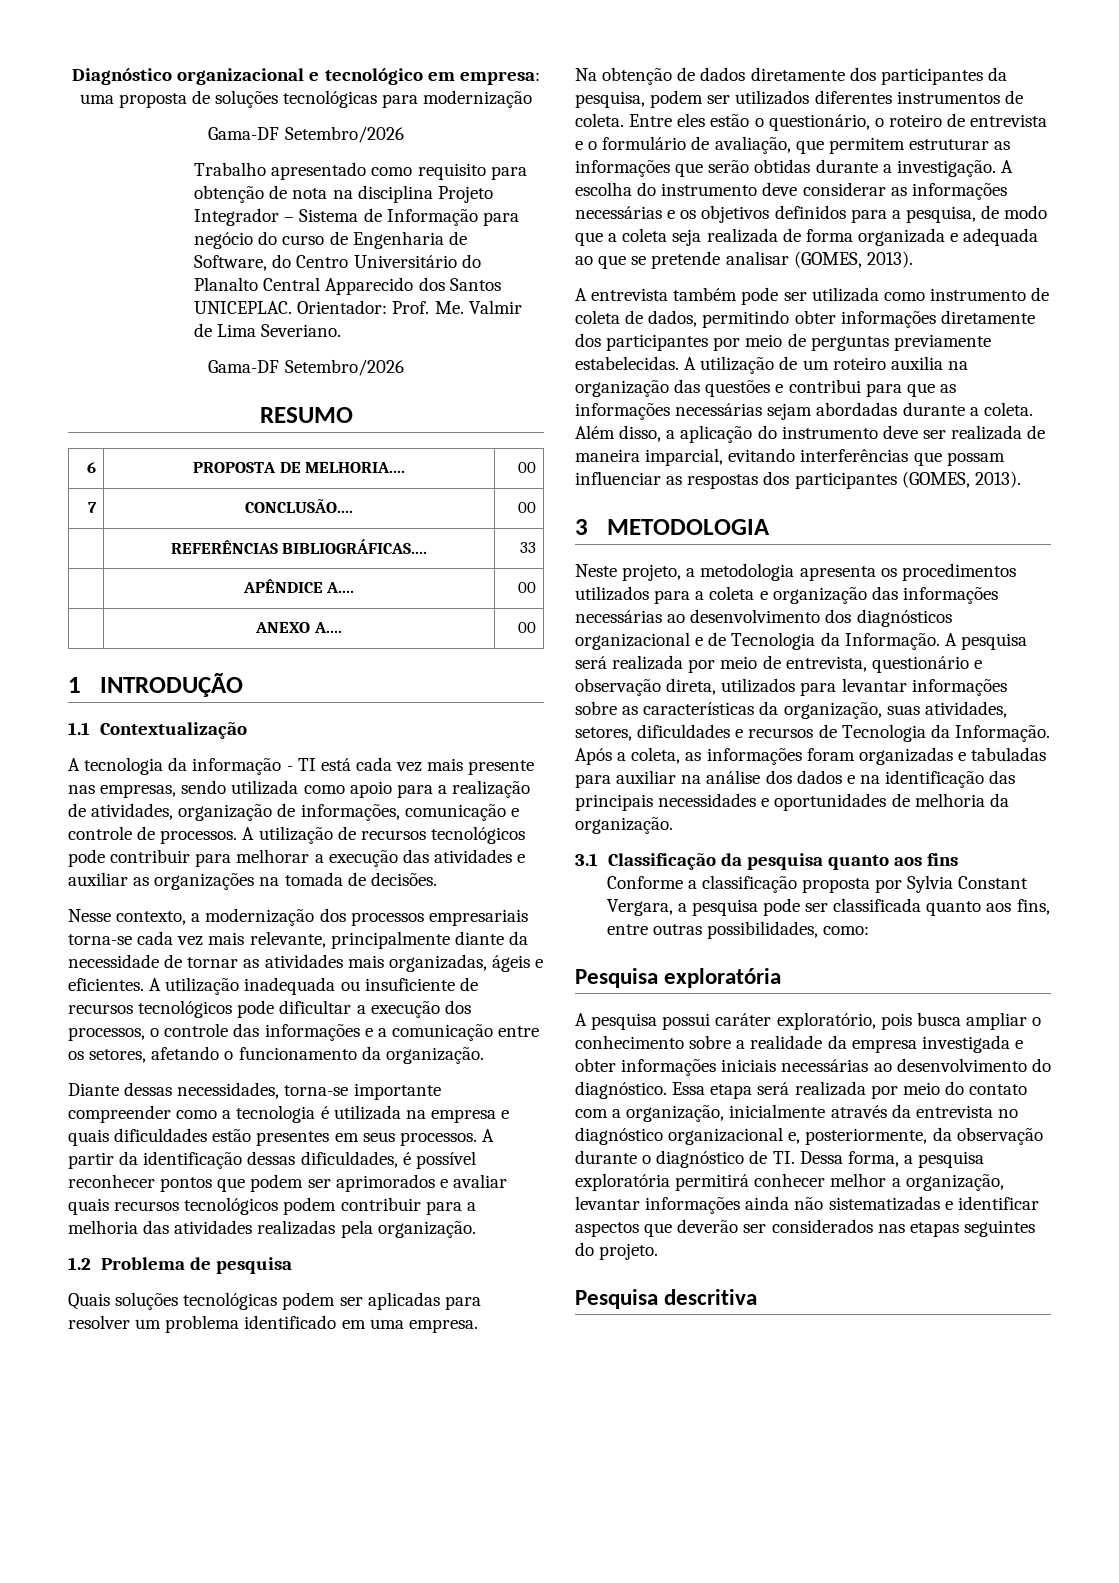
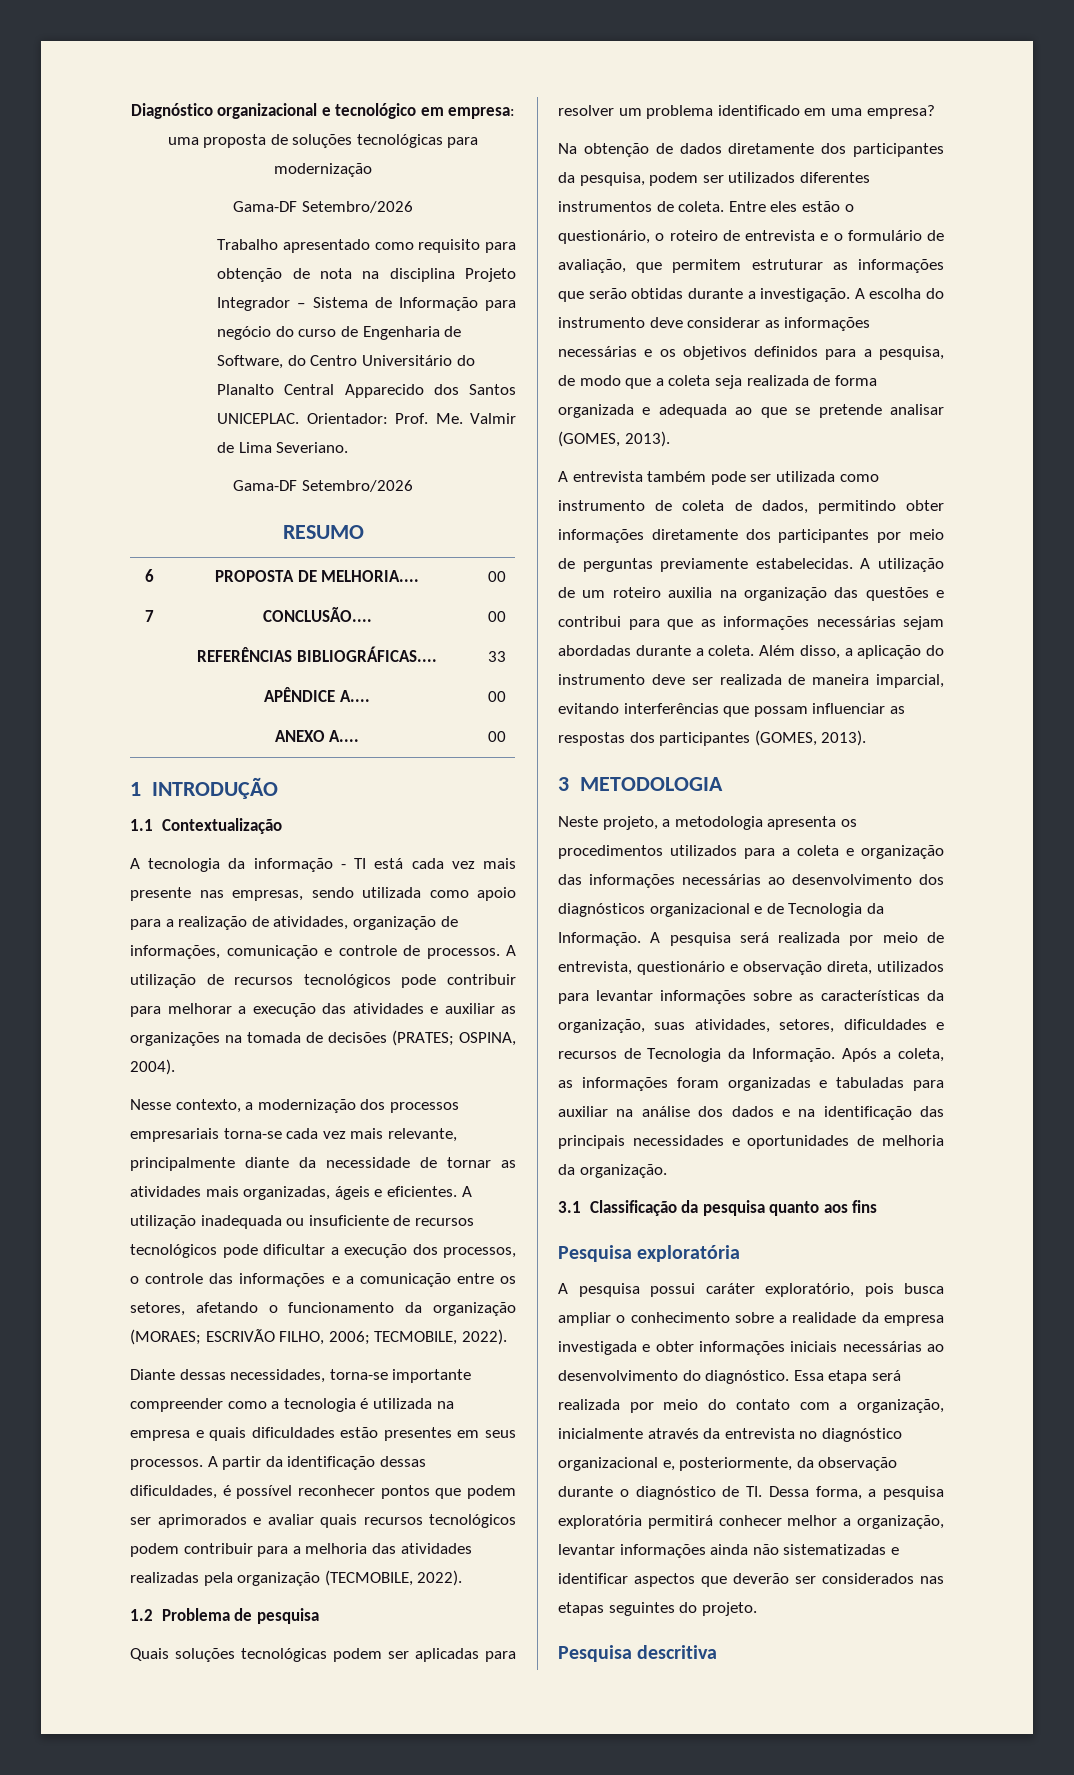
[370,872,437,886] decisões. -> [328,1030,516,1046] [130,1059,175,1075] decisões (PRATES; OSPINA, 2004).
[385,1047,484,1064] organização. -> [433,1302,516,1316] [130,1329,507,1345] organização (MORAES; ESCRIVÃO FILHO, 2006; TECMOBILE, 2022).
[377,1221,476,1238] organização. -> [237,1570,463,1586] organização (TECMOBILE, 2022).
[408,1319,478,1333] empresa. -> [866,105,935,119] empresa?
[606,875,1029,893] [606,898,1050,916] [606,921,869,939] // Conforme a classificação proposta por Sylvia Constant Vergara, a pesquisa pode ser classificada quanto aos fins, entre outras possibilidades, como: -> (878, 1206) none

